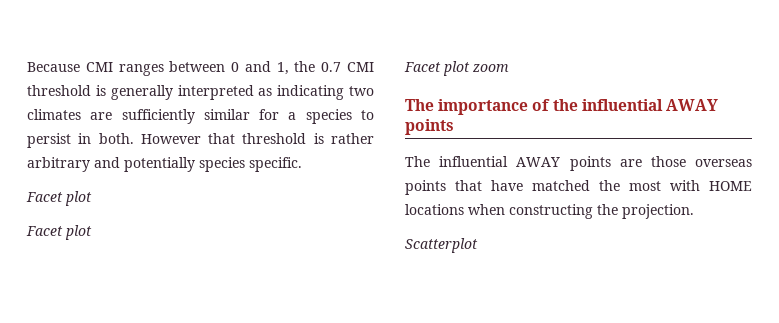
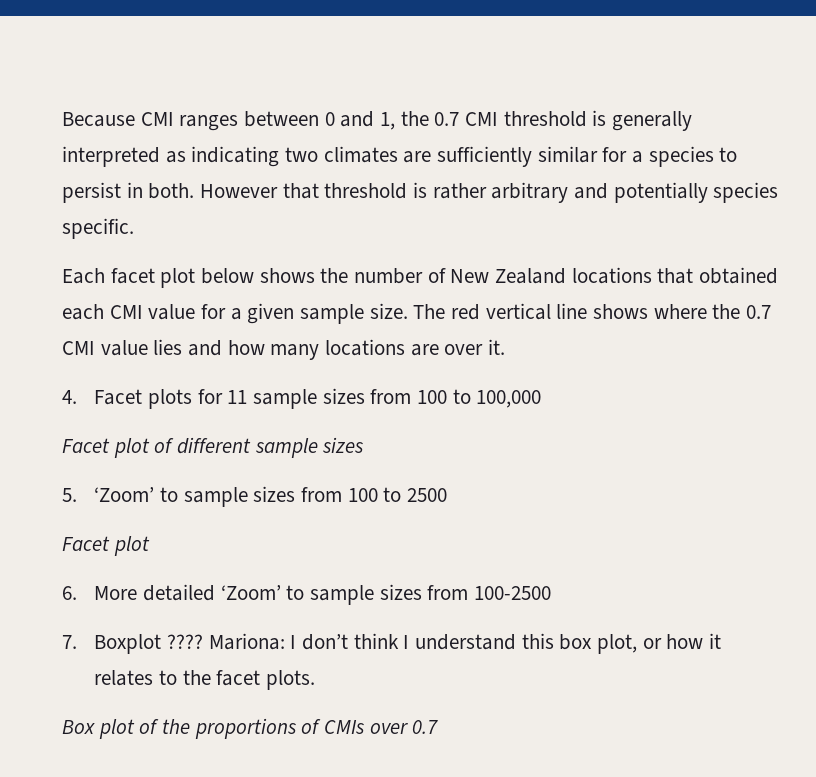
[26,191,92,206] [26,225,92,240] [404,61,509,76] [405,99,718,115] [405,119,454,135] [405,156,752,171] [405,180,752,195] [405,204,694,219] [405,238,478,253] Facet plot // Facet plot // Facet plot zoom // The importance of the influential AWAY points // The influential AWAY points are those overseas points that have matched the most with HOME locations when constructing the projection. // Scatterplot -> [62,267,779,288] [62,303,772,324] [62,339,506,360] [62,388,542,409] [62,437,364,458] [62,486,448,507] [62,536,150,556] [62,584,552,605] [62,633,722,654] [94,670,316,690] [62,718,439,739] Each facet plot below shows the number of New Zealand locations that obtained each CMI value for a given sample size. The red vertical line shows where the 0.7 CMI value lies and how many locations are over it. // 4. Facet plots for 11 sample sizes from 100 to 100,000 // Facet plot of different sample sizes // 5. ‘Zoom’ to sample sizes from 100 to 2500 // Facet plot // 6. More detailed ‘Zoom’ to sample sizes from 100-2500 // 7. Boxplot ???? Mariona: I don’t think I understand this box plot, or how it relates to the facet plots. // Box plot of the proportions of CMIs over 0.7

